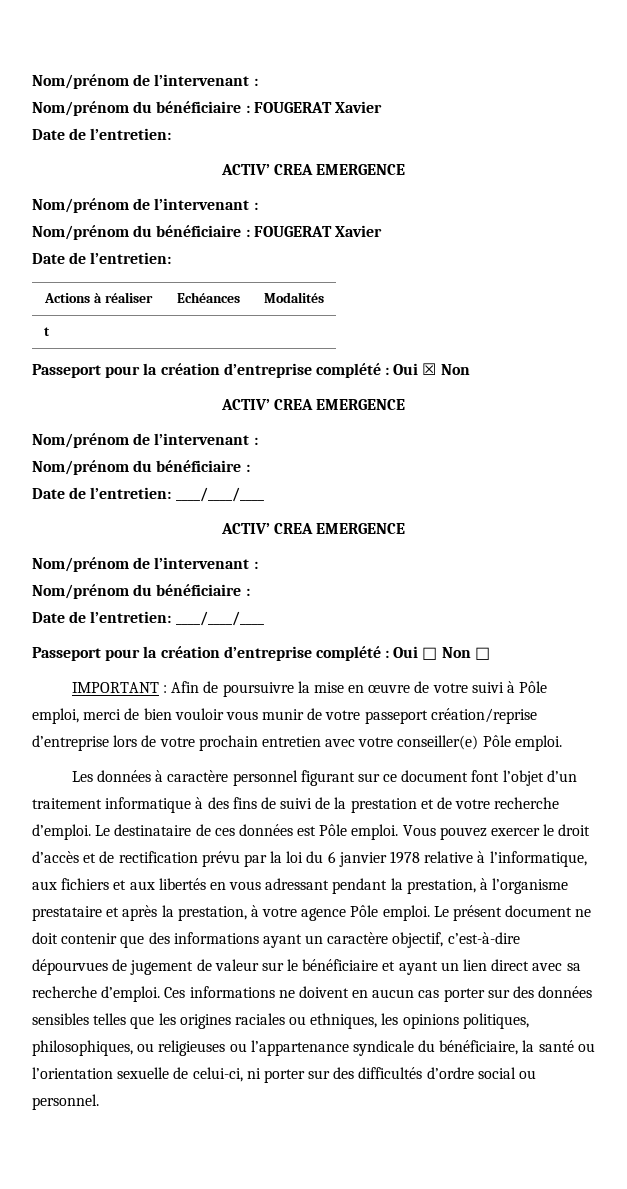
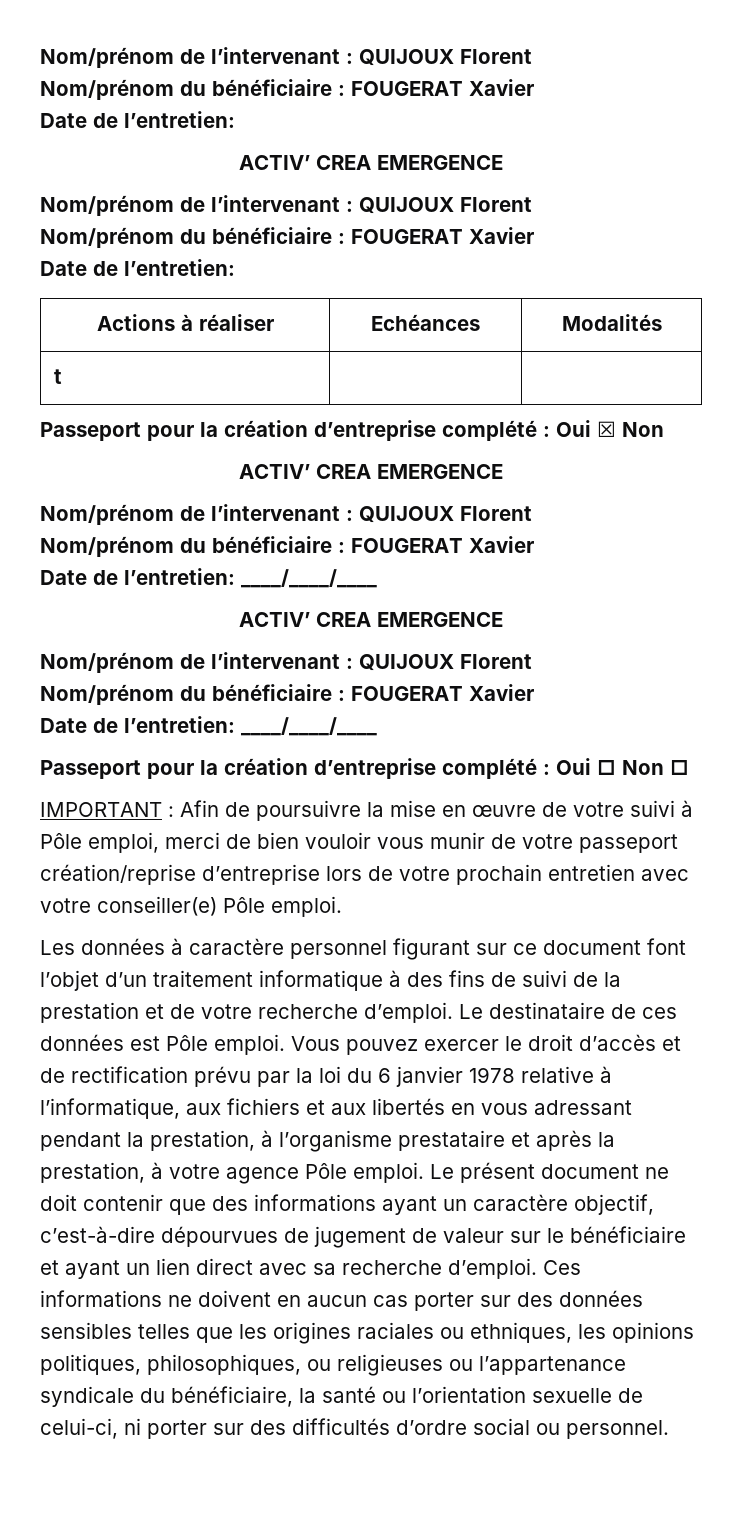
[32,74,258,89] Nom/prénom de l’intervenant : -> [40,47,532,68] Nom/prénom de l’intervenant : QUIJOUX Florent
(258, 206) none -> [359,197,532,214] QUIJOUX Florent
[32,460,250,475] // Nom/prénom du bénéficiaire : -> [359,506,532,523] [40,536,534,557] QUIJOUX Florent // Nom/prénom du bénéficiaire : FOUGERAT Xavier
[32,584,250,599] // Nom/prénom du bénéficiaire : -> [359,654,532,671] [40,684,534,705] QUIJOUX Florent // Nom/prénom du bénéficiaire : FOUGERAT Xavier

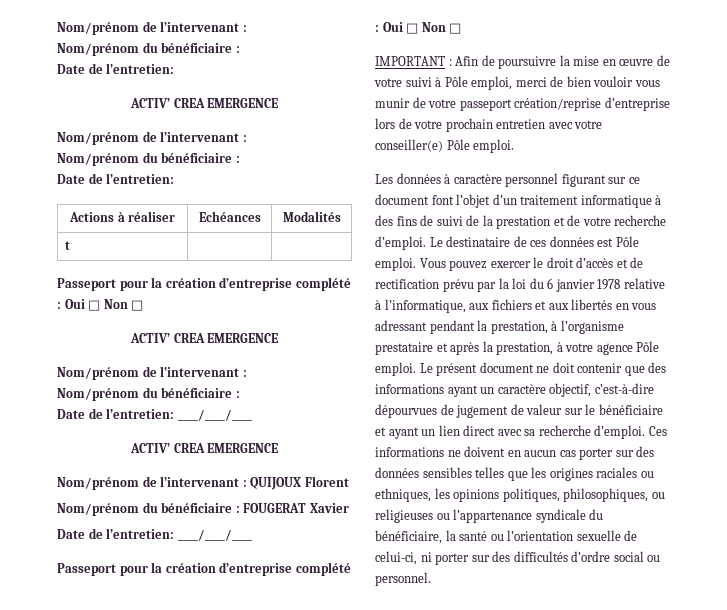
[40,47,532,68] [40,79,534,100] Nom/prénom de l’intervenant : QUIJOUX Florent // Nom/prénom du bénéficiaire : FOUGERAT Xavier -> [57,21,247,35] [57,42,240,56] Nom/prénom de l’intervenant : // Nom/prénom du bénéficiaire :
[359,197,532,214] [40,227,534,248] QUIJOUX Florent // Nom/prénom du bénéficiaire : FOUGERAT Xavier -> [57,152,240,166] // Nom/prénom du bénéficiaire :
[597,421,664,437] [239,464,503,479] [40,504,532,525] [40,536,534,557] ☒ Non // ACTIV’ CREA EMERGENCE // Nom/prénom de l’intervenant : QUIJOUX Florent // Nom/prénom du bénéficiaire : FOUGERAT Xavier -> [88,299,144,311] [129,333,279,343] [57,366,247,380] [57,387,240,401] □ Non □ // ACTIV’ CREA EMERGENCE // Nom/prénom de l’intervenant : // Nom/prénom du bénéficiaire :

